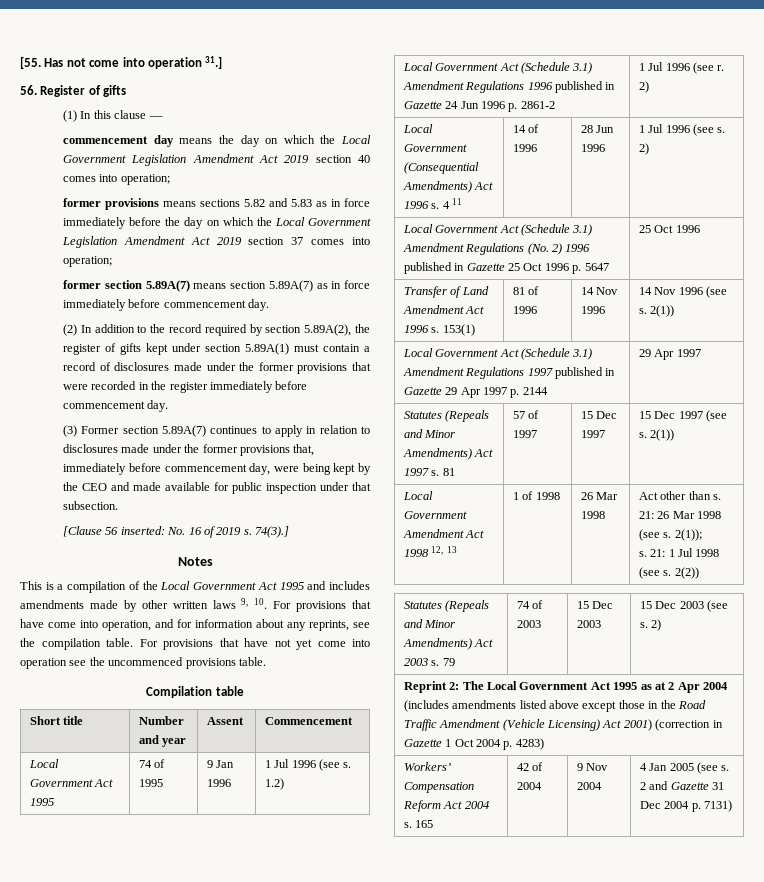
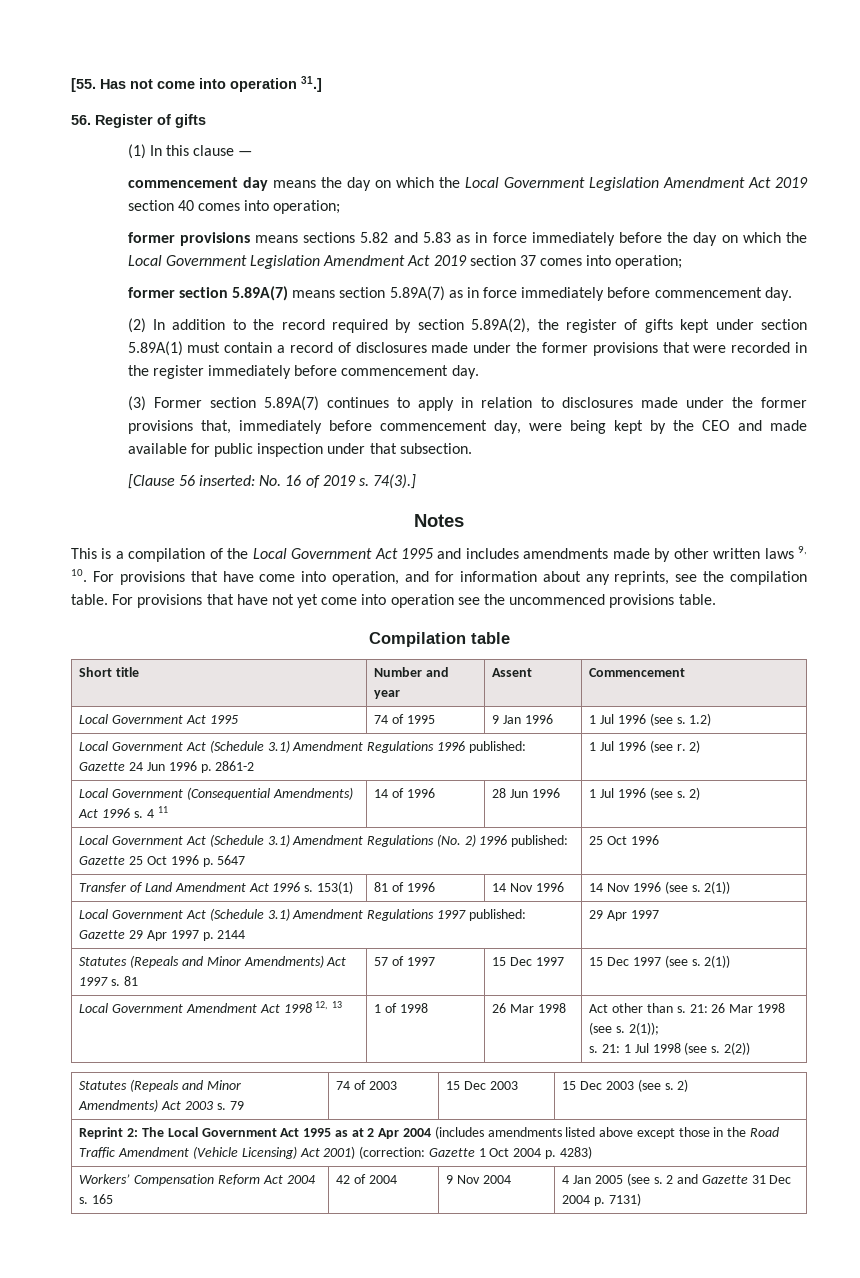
[554,81,616,93] published in -> [468,741,526,753] published:
[403,262,465,274] published in -> [511,835,569,847] published:
[554,367,616,379] published in -> [468,909,526,921] published:
[655,719,723,731] (correction in -> [359,1146,426,1159] (correction:

